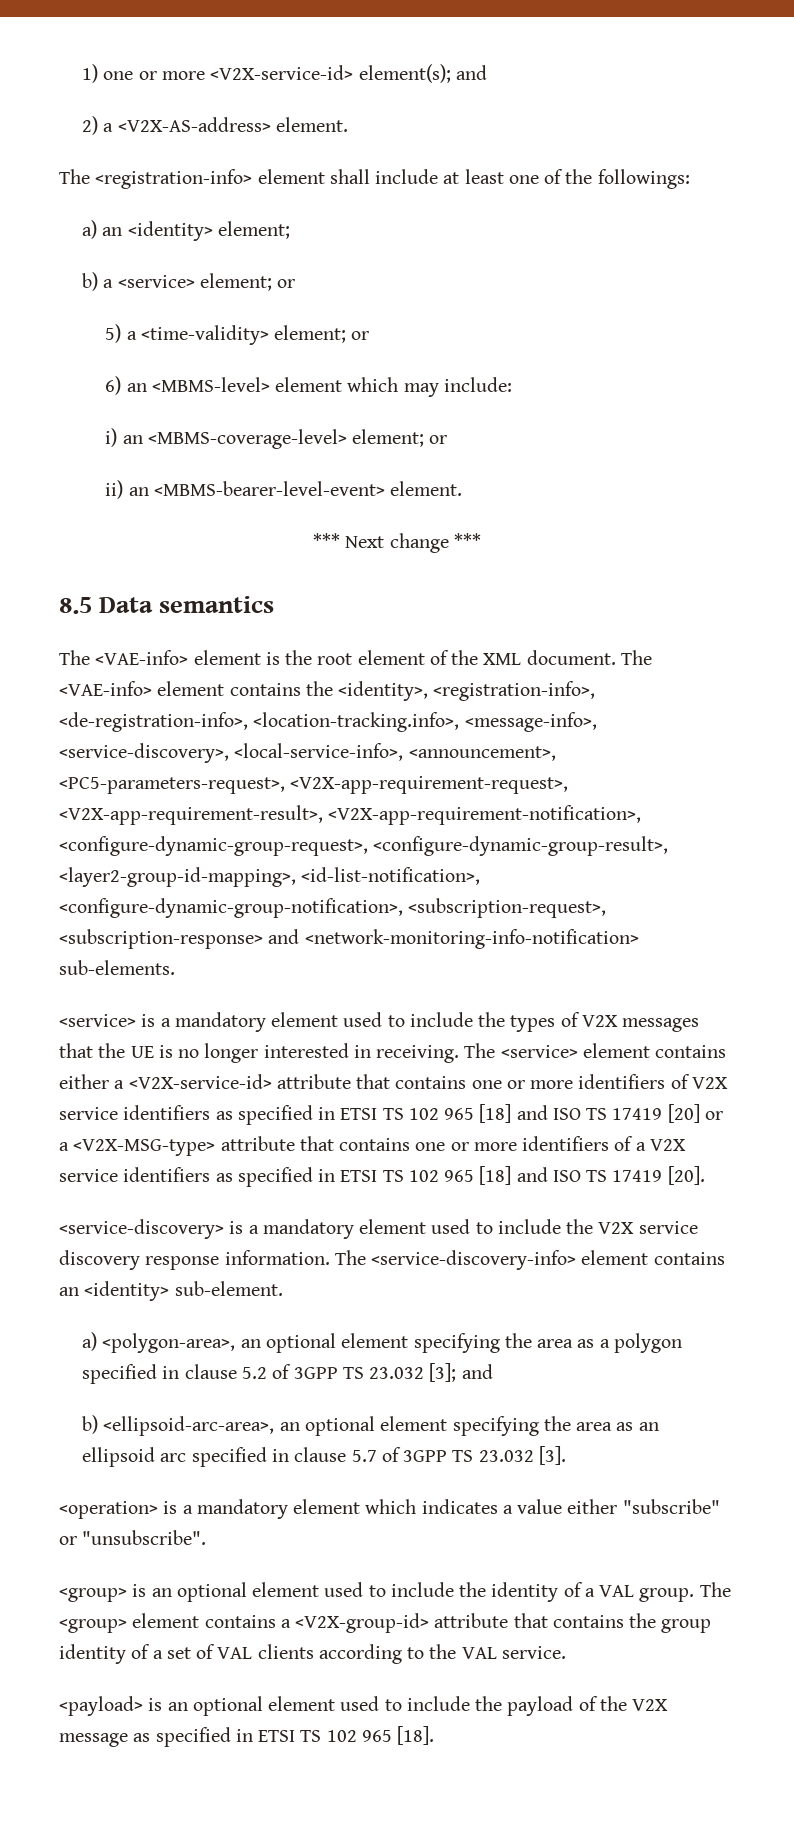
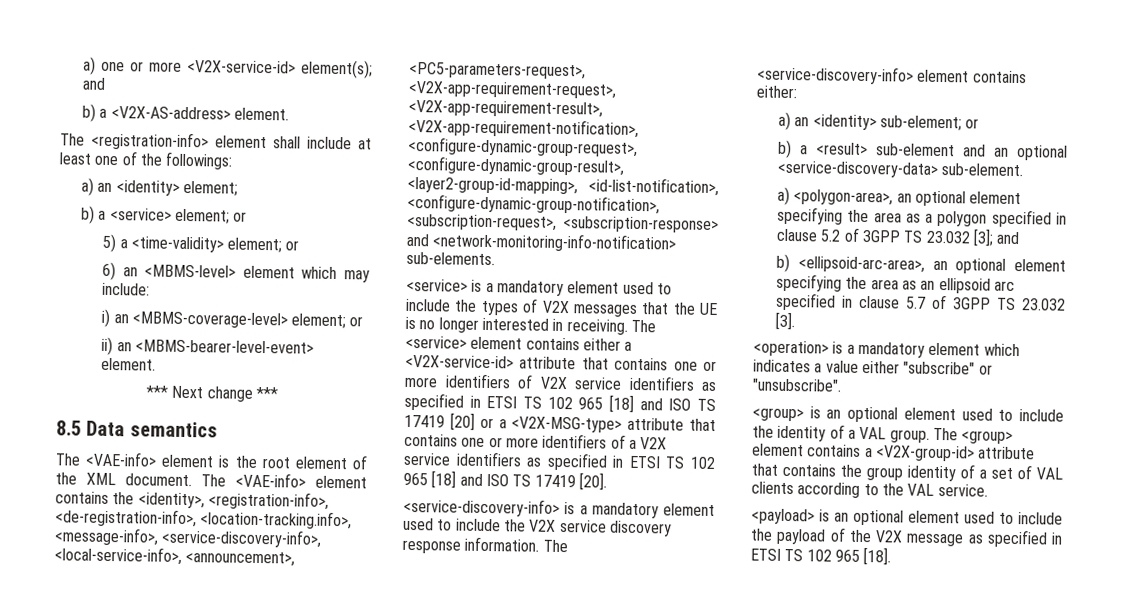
[82,64,99,83] 1) -> [83,56,97,75] a)
[82,116,99,135] 2) -> [82,103,97,122] b)
[59,743,229,763] <service-discovery>, -> [161,528,323,548] <service-discovery-info>,
[59,1219,224,1239] <service-discovery> -> [403,497,560,517] <service-discovery-info>
[59,1281,170,1301] an <identity> -> [756,85,797,99] [778,111,980,131] [777,139,1068,161] [777,160,939,178] either: // a) an <identity> sub-element; or // b) a <result> sub-element and an optional <service-discovery-data>

